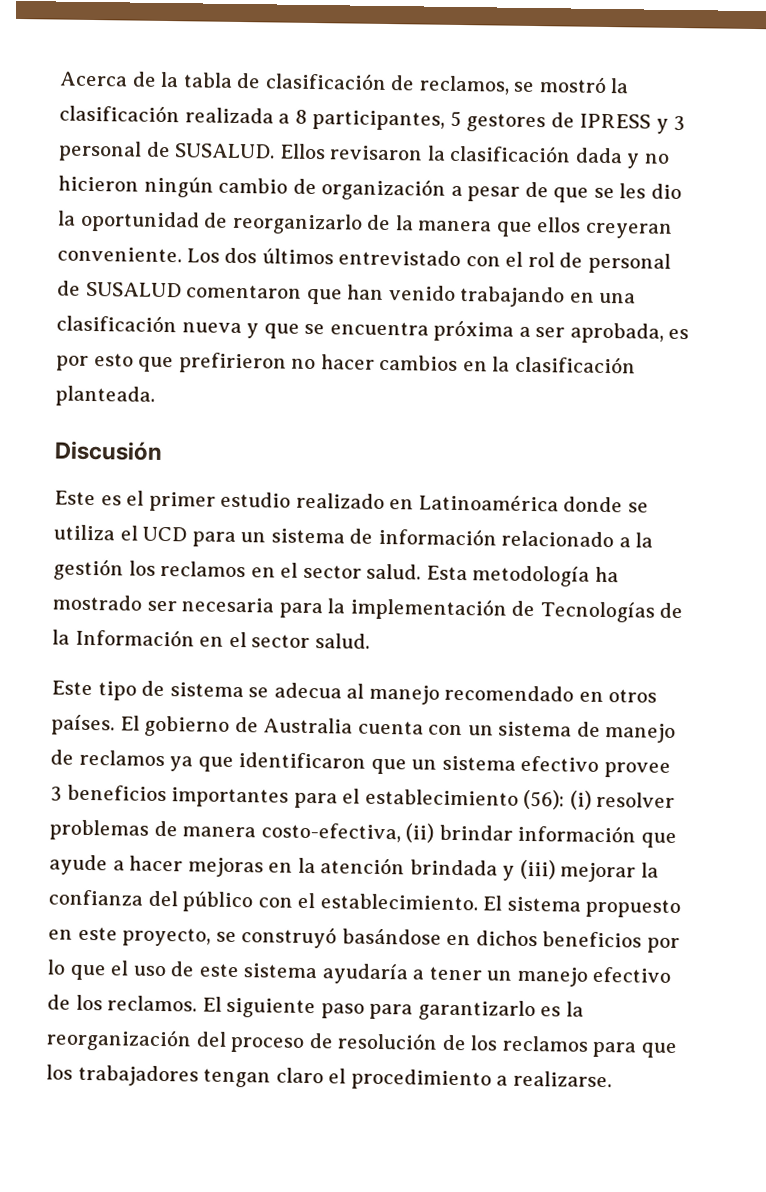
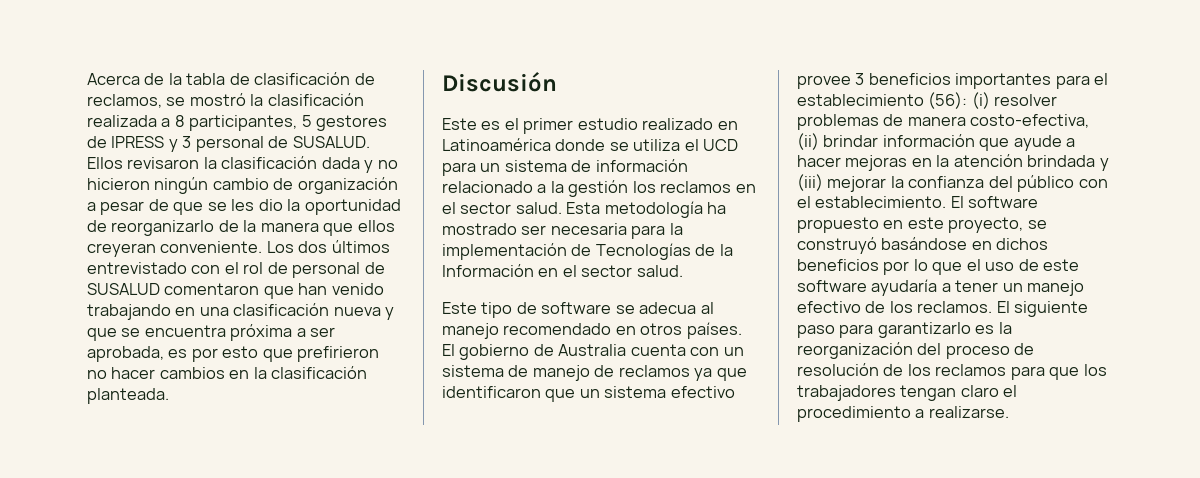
[169,682,244,698] sistema -> [541,302,612,314] software
[506,896,581,912] sistema -> [968,196,1039,208] software
[243,963,318,979] sistema -> [797,280,867,292] software

